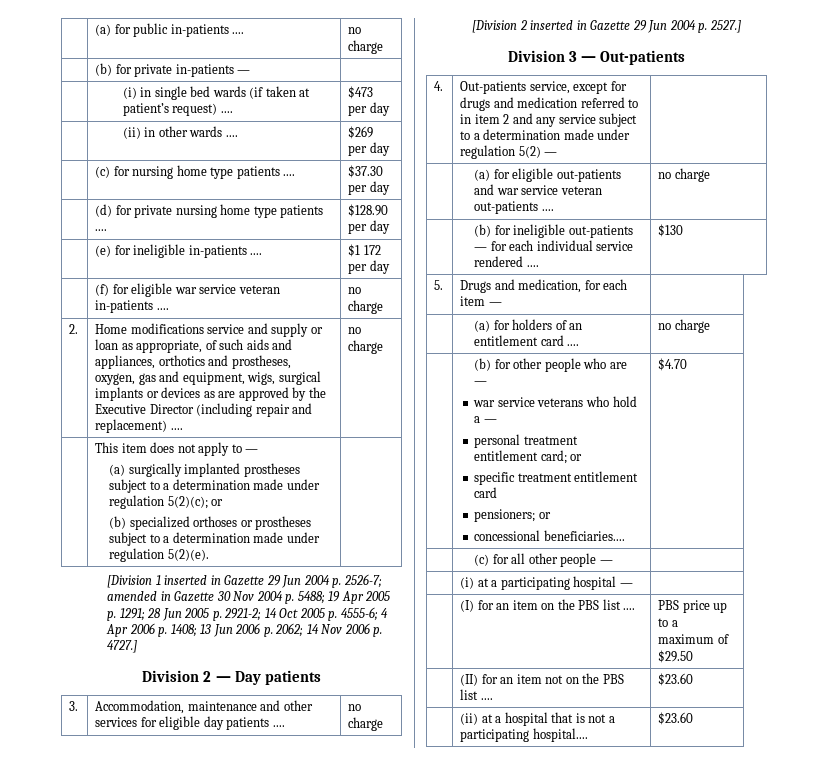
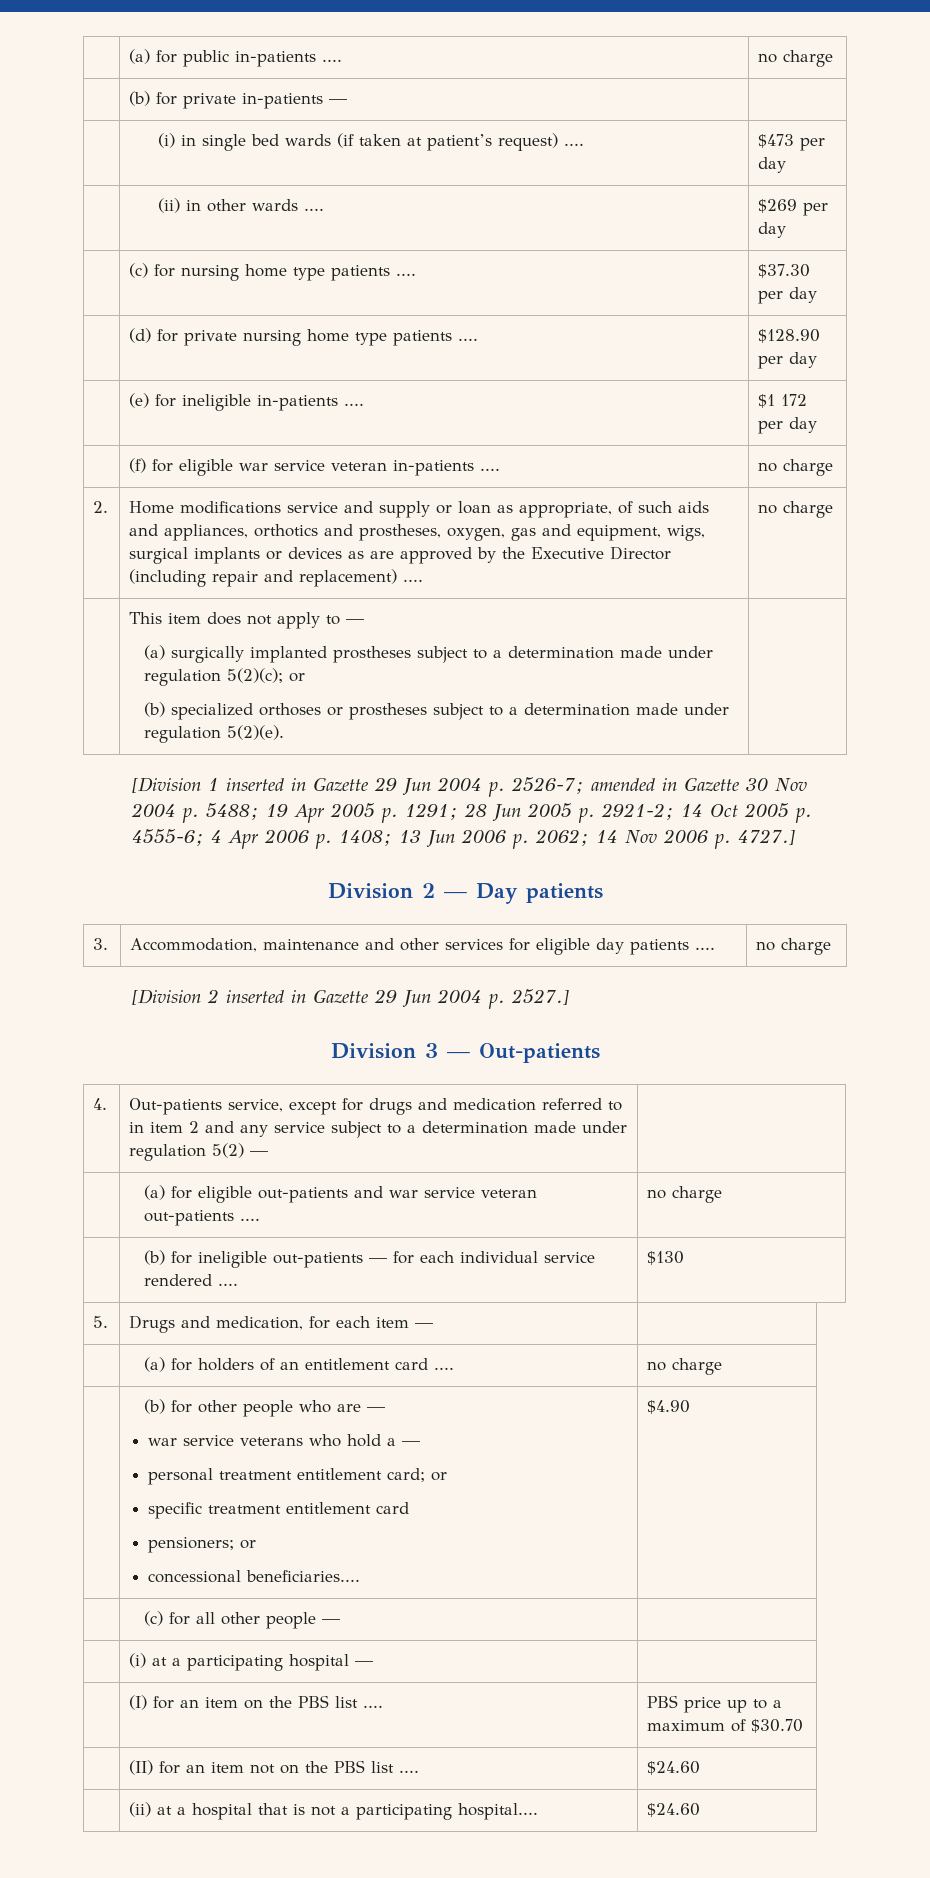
[658,358,688,371] $4.70 -> [647,1400,691,1414] $4.90
[658,650,694,663] $29.50 -> [751,1719,804,1733] $30.70
[658,673,694,686] $23.60 -> [647,1761,701,1775] $24.60
[658,712,694,725] $23.60 -> [647,1803,701,1817] $24.60

